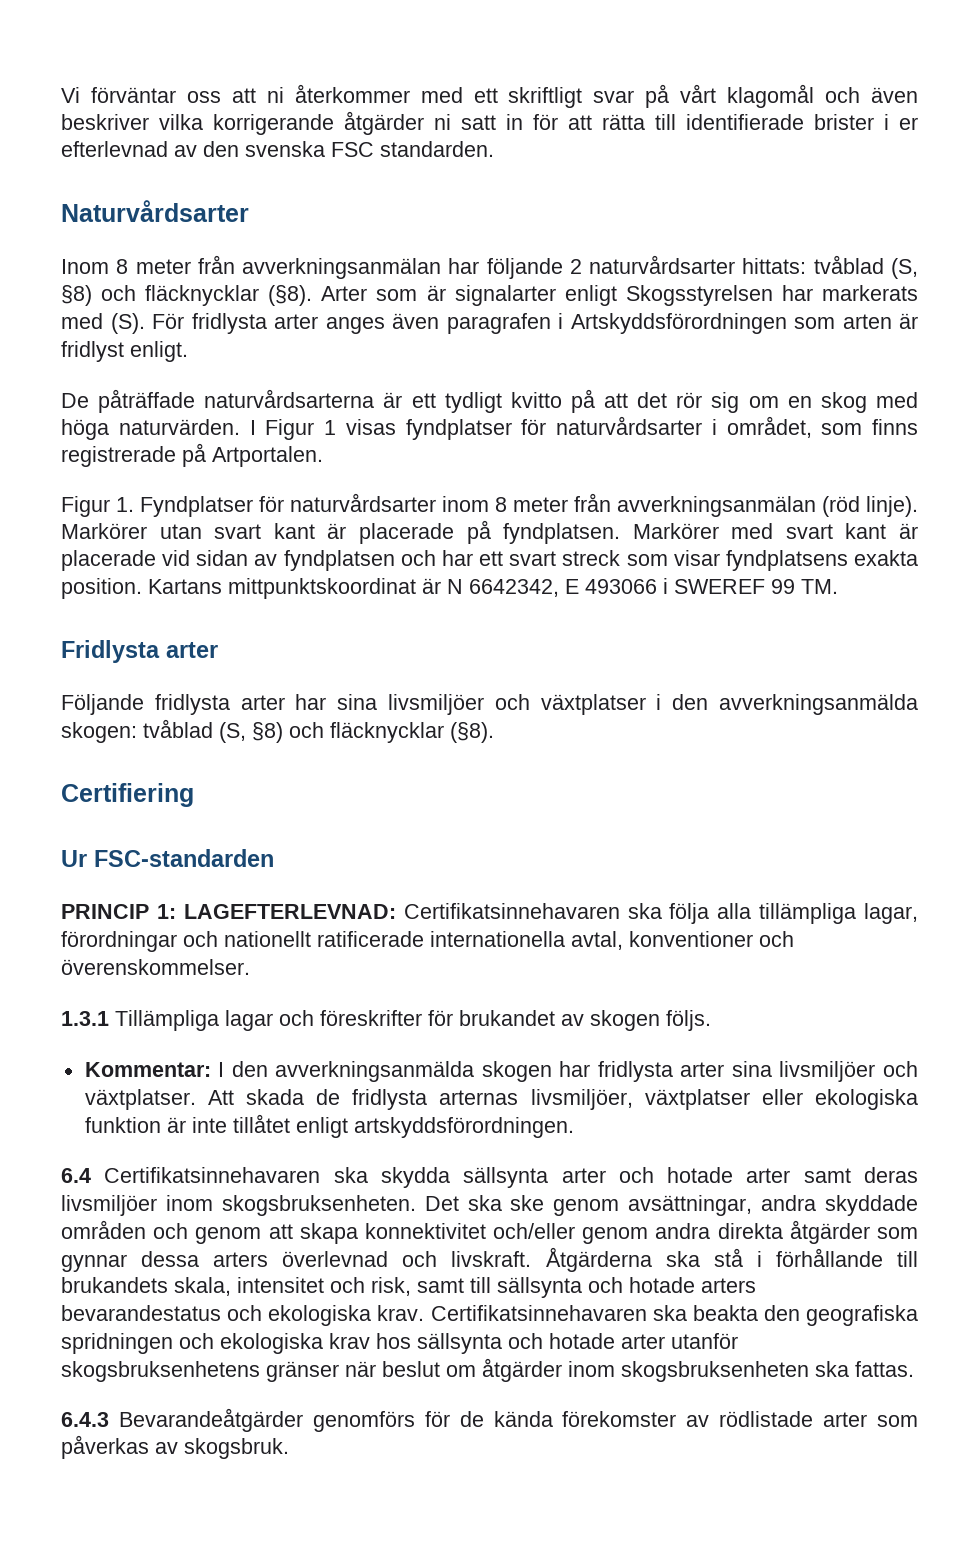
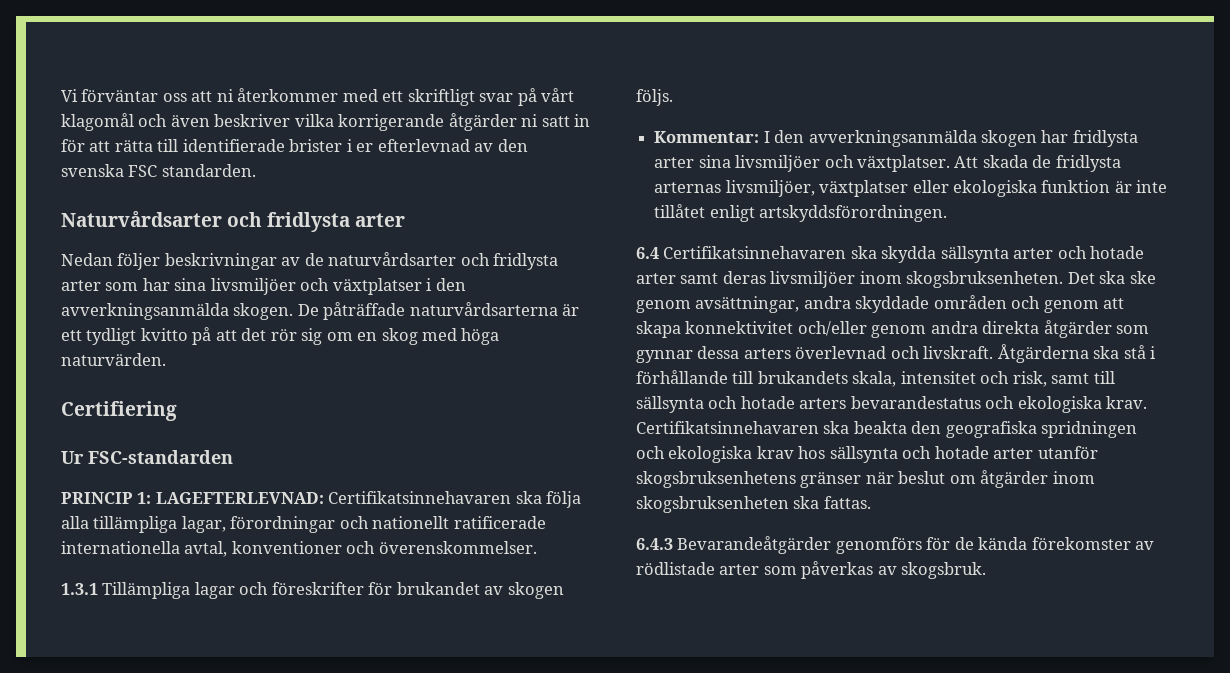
[61,255,918,279] [61,285,918,306] [61,313,918,334] [61,341,188,362] // Inom 8 meter från avverkningsanmälan har följande 2 naturvårdsarter hittats: tvåblad (S, §8) och fläcknycklar (§8). Arter som är signalarter enligt Skogsstyrelsen har markerats med (S). För fridlysta arter anges även paragrafen i Artskyddsförordningen som arten är fridlyst enligt. // -> [227,212,406,232] [61,252,559,270] [61,278,466,295] [61,303,294,320] och fridlysta arter // Nedan följer beskrivningar av de naturvårdsarter och fridlysta arter som har sina livsmiljöer och växtplatser i den avverkningsanmälda skogen.
[249,416,918,440] [61,443,323,467] [61,493,918,517] [61,520,919,544] [61,550,918,571] [61,578,838,599] [61,640,218,663] [61,694,918,715] [61,719,494,743] I Figur 1 visas fyndplatser för naturvårdsarter i området, som finns registrerade på Artportalen. // Figur 1. Fyndplatser för naturvårdsarter inom 8 meter från avverkningsanmälan (röd linje). Markörer utan svart kant är placerade på fyndplatsen. Markörer med svart kant är placerade vid sidan av fyndplatsen och har ett svart streck som visar fyndplatsens exakta position. Kartans mittpunktskoordinat är N 6642342, E 493066 i SWEREF 99 TM. // Fridlysta arter // Följande fridlysta arter har sina livsmiljöer och växtplatser i den avverkningsanmälda skogen: tvåblad (S, §8) och fläcknycklar (§8). -> (166, 359) none

